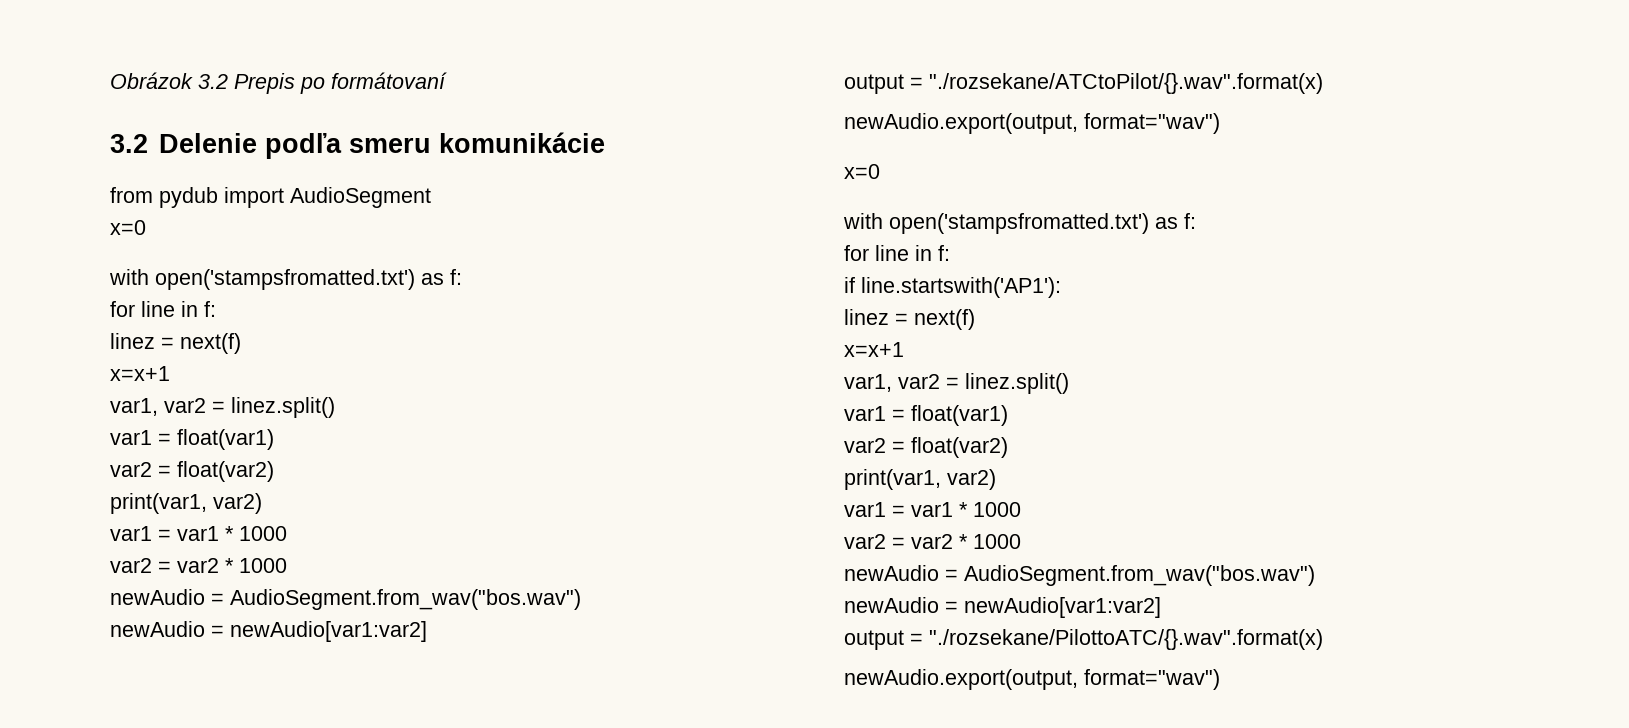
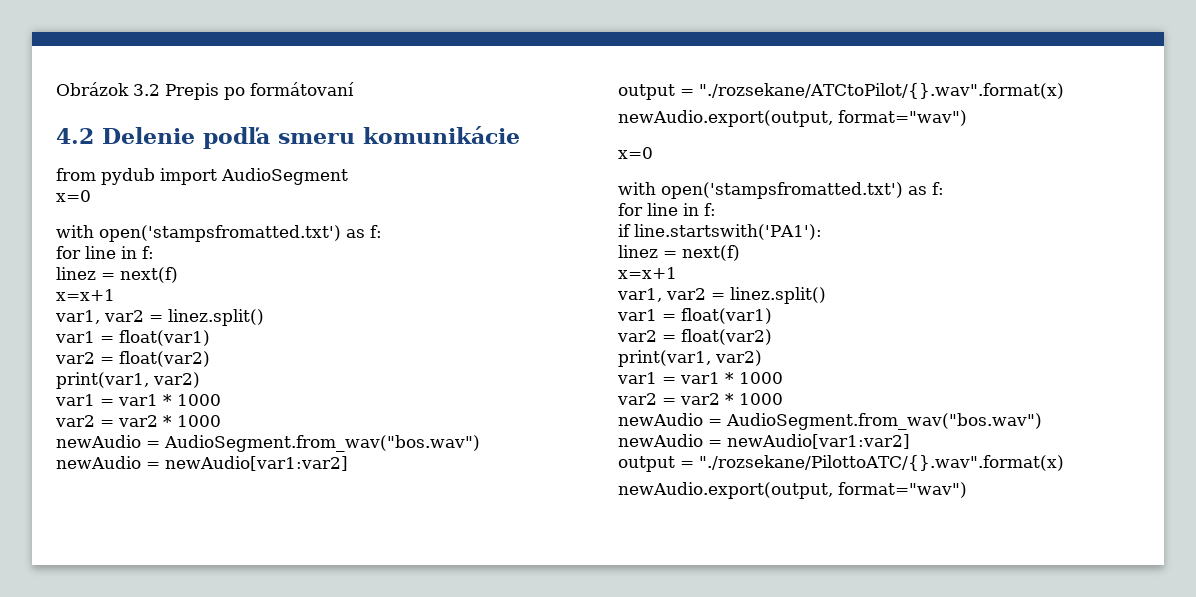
[110,134,148,153] 3.2 -> [56,128,94,144] 4.2
[861,277,1061,298] line.startswith('AP1'): -> [634,224,822,240] line.startswith('PA1'):

